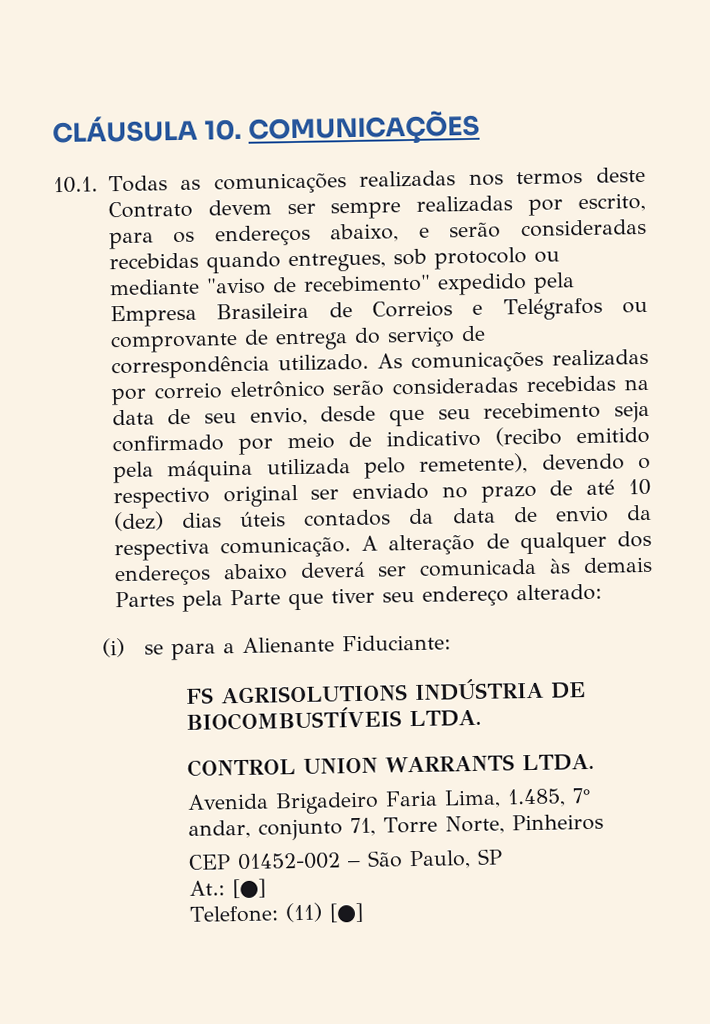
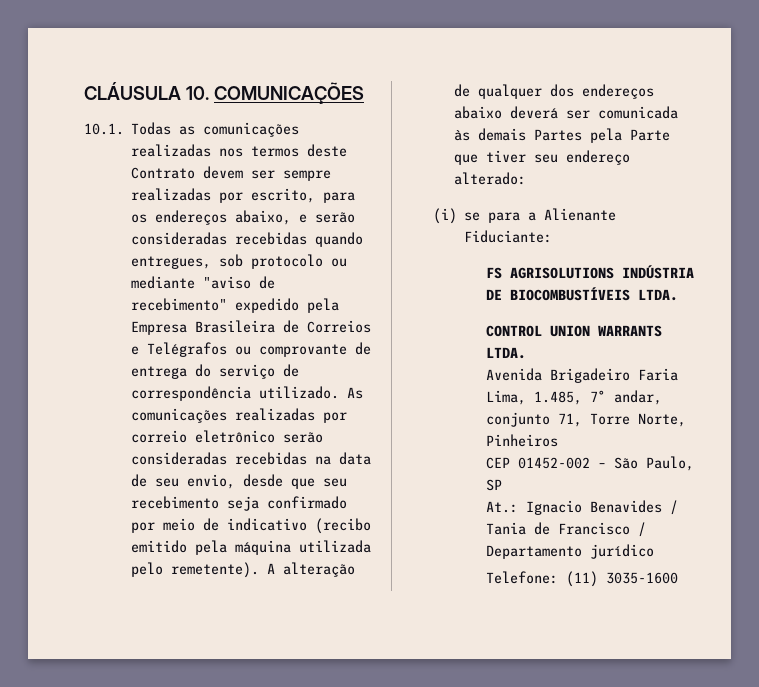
[419,453,651,475] [112,478,651,510] [112,504,652,532] [113,536,351,562] remetente), devendo o respectivo original ser enviado no prazo de até 10 (dez) dias úteis contados da data de envio da respectiva comunicação. -> [171,562,260,578] remetente).
[231,878,266,899] [●] -> [525,500,678,515] [485,522,646,537] [485,544,654,559] Ignacio Benavides / Tania de Francisco / Departamento jurídico
[328,902,364,923] [●] -> [605,572,678,584] 3035-1600

